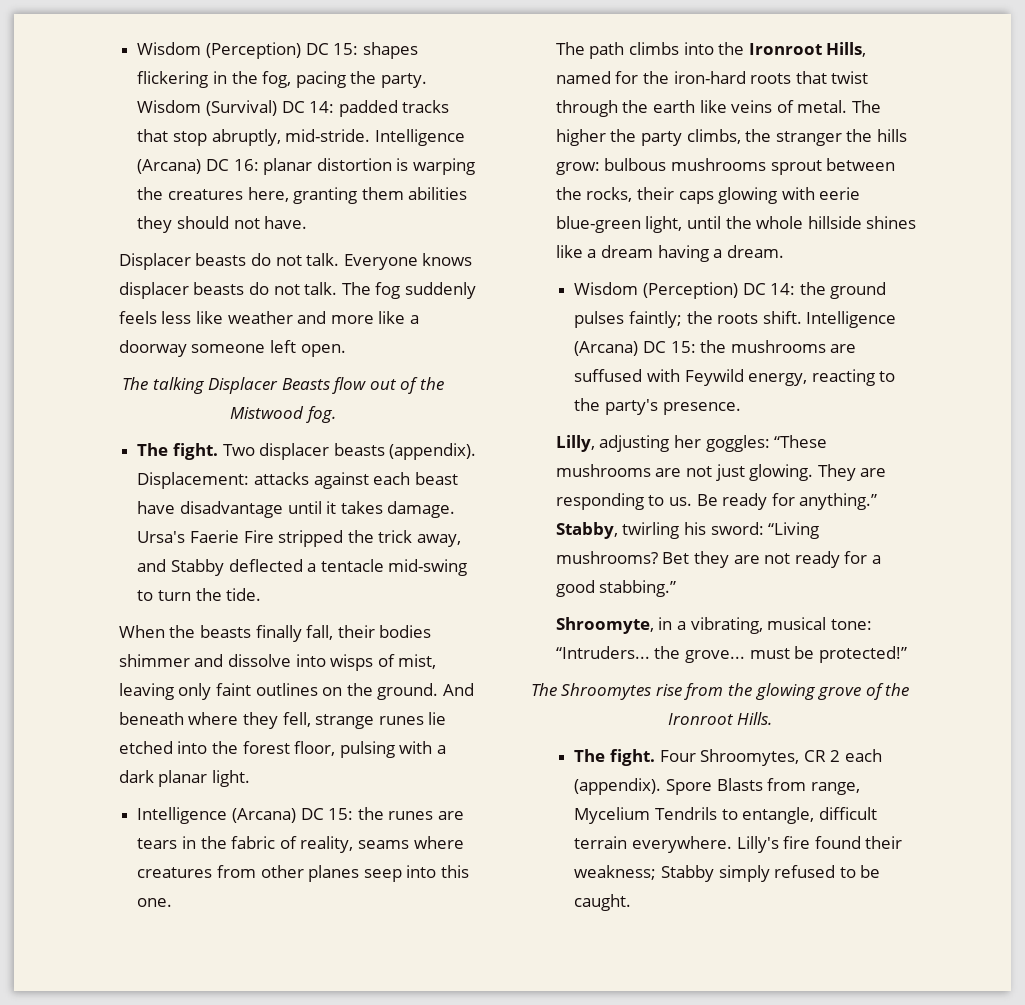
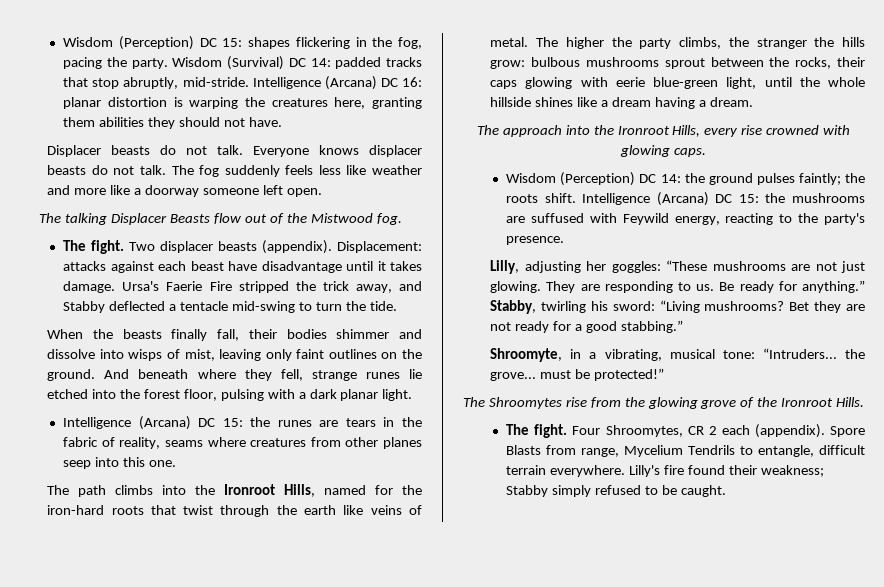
(784, 251) none -> [476,125,851,137] [620,145,706,157] // The approach into the Ironroot Hills, every rise crowned with glowing caps.

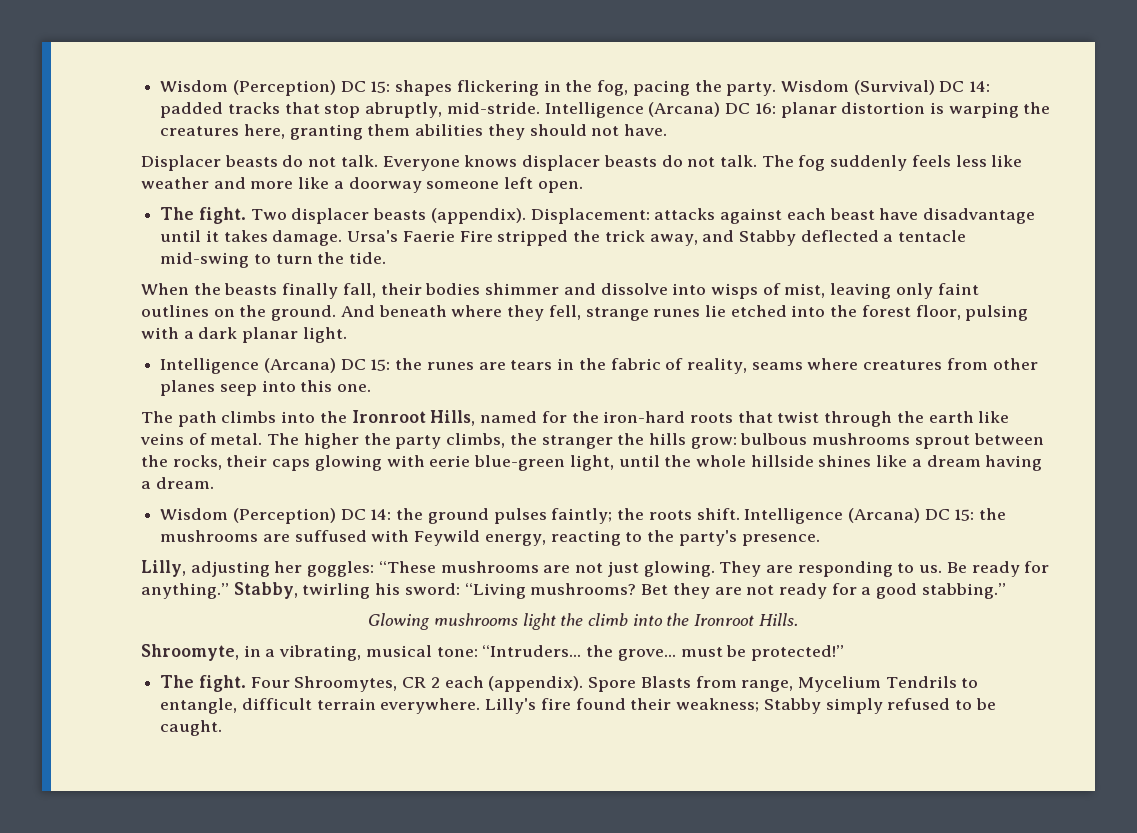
[39,213,402,225] // The talking Displacer Beasts flow out of the Mistwood fog. -> (583, 187) none
[476,125,851,137] [620,145,706,157] // The approach into the Ironroot Hills, every rise crowned with glowing caps. -> (214, 483) none
(683, 326) none -> [368,613,798,630] // Glowing mushrooms light the climb into the Ironroot Hills.
[462,397,865,409] // The Shroomytes rise from the glowing grove of the Ironroot Hills. -> (845, 653) none

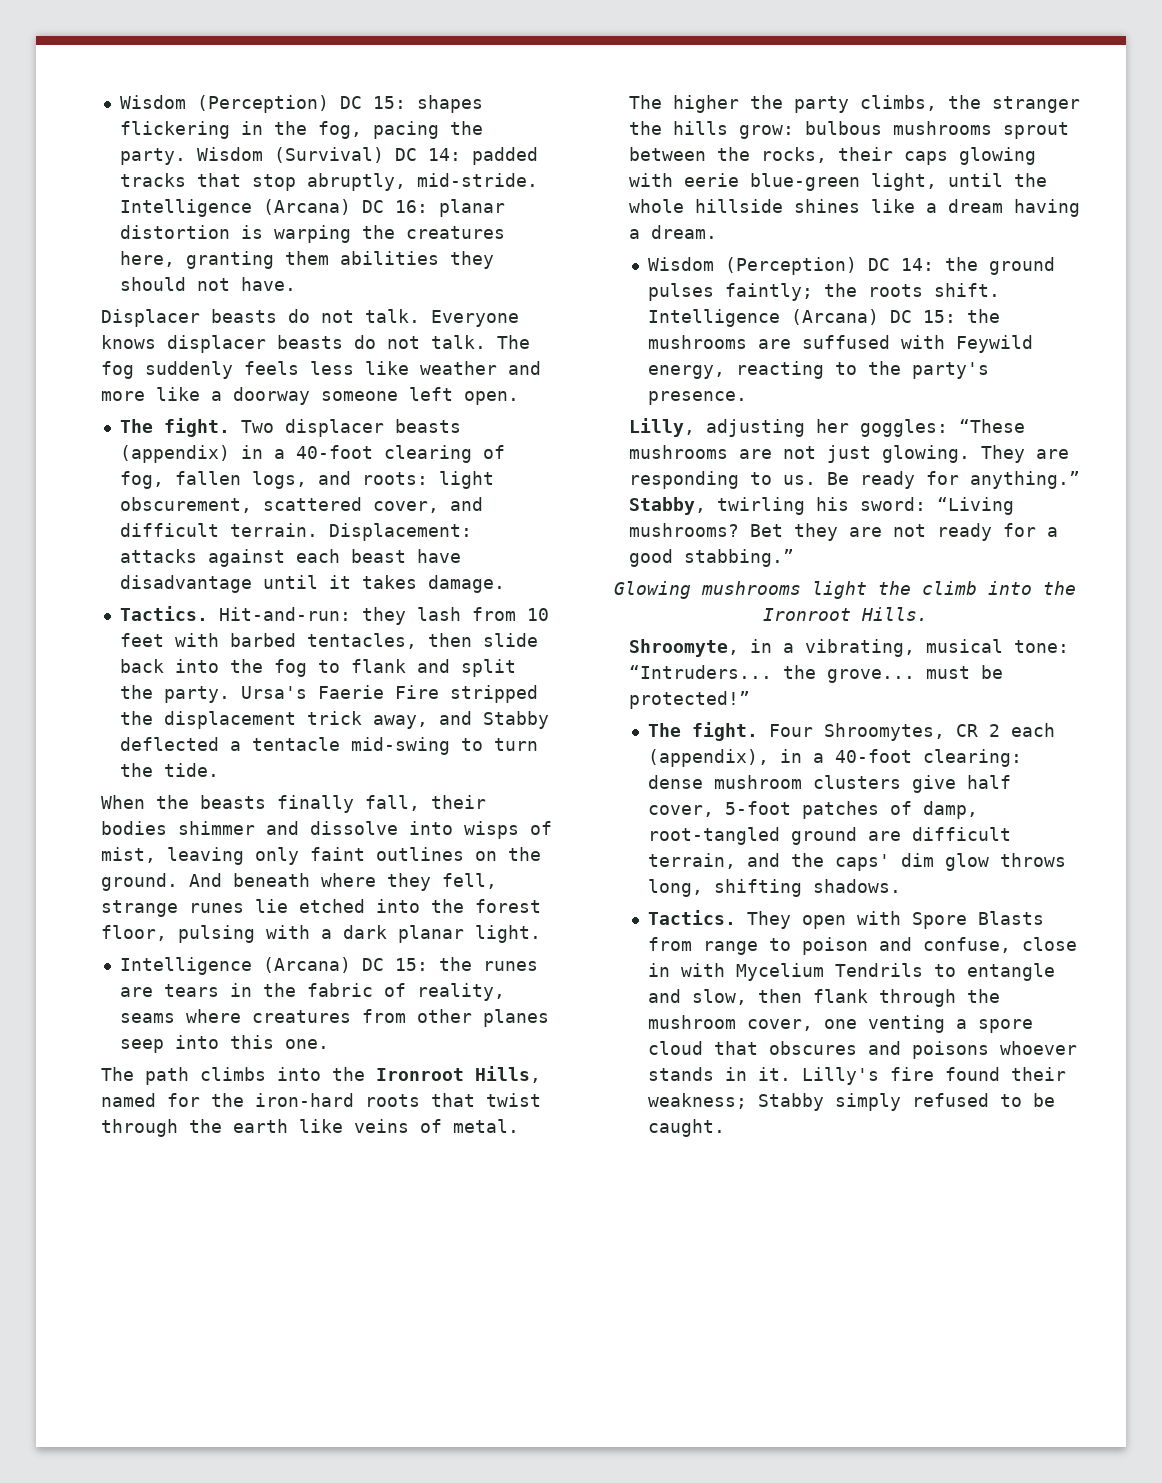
[430,208,526,224] (appendix). -> [120,445,506,463] [120,471,495,489] [120,497,484,513] [120,523,319,537] (appendix) in a 40-foot clearing of fog, fallen logs, and roots: light obscurement, scattered cover, and difficult terrain.
(343, 238) none -> [120,606,550,625] [120,633,539,649] [120,659,517,677] [120,685,231,703] // Tactics. Hit-and-run: they lash from 10 feet with barbed tentacles, then slide back into the fog to flank and split the party.
(601, 236) none -> [164,711,297,729] displacement
[488,676,979,692] [160,698,481,714] (appendix). Spore Blasts from range, Mycelium Tendrils to entangle, difficult terrain everywhere. -> [648,749,1023,767] [648,775,1012,793] [648,801,979,819] [648,827,1012,845] [648,853,1067,871] [648,879,902,897] [648,910,1045,929] [648,937,1078,955] [648,963,1056,981] [648,989,1001,1007] [648,1015,1034,1033] [648,1041,1078,1059] [648,1067,792,1081] (appendix), in a 40-foot clearing: dense mushroom clusters give half cover, 5-foot patches of damp, root-tangled ground are difficult terrain, and the caps' dim glow throws long, shifting shadows. // Tactics. They open with Spore Blasts from range to poison and confuse, close in with Mycelium Tendrils to entangle and slow, then flank through the mushroom cover, one venting a spore cloud that obscures and poisons whoever stands in it.

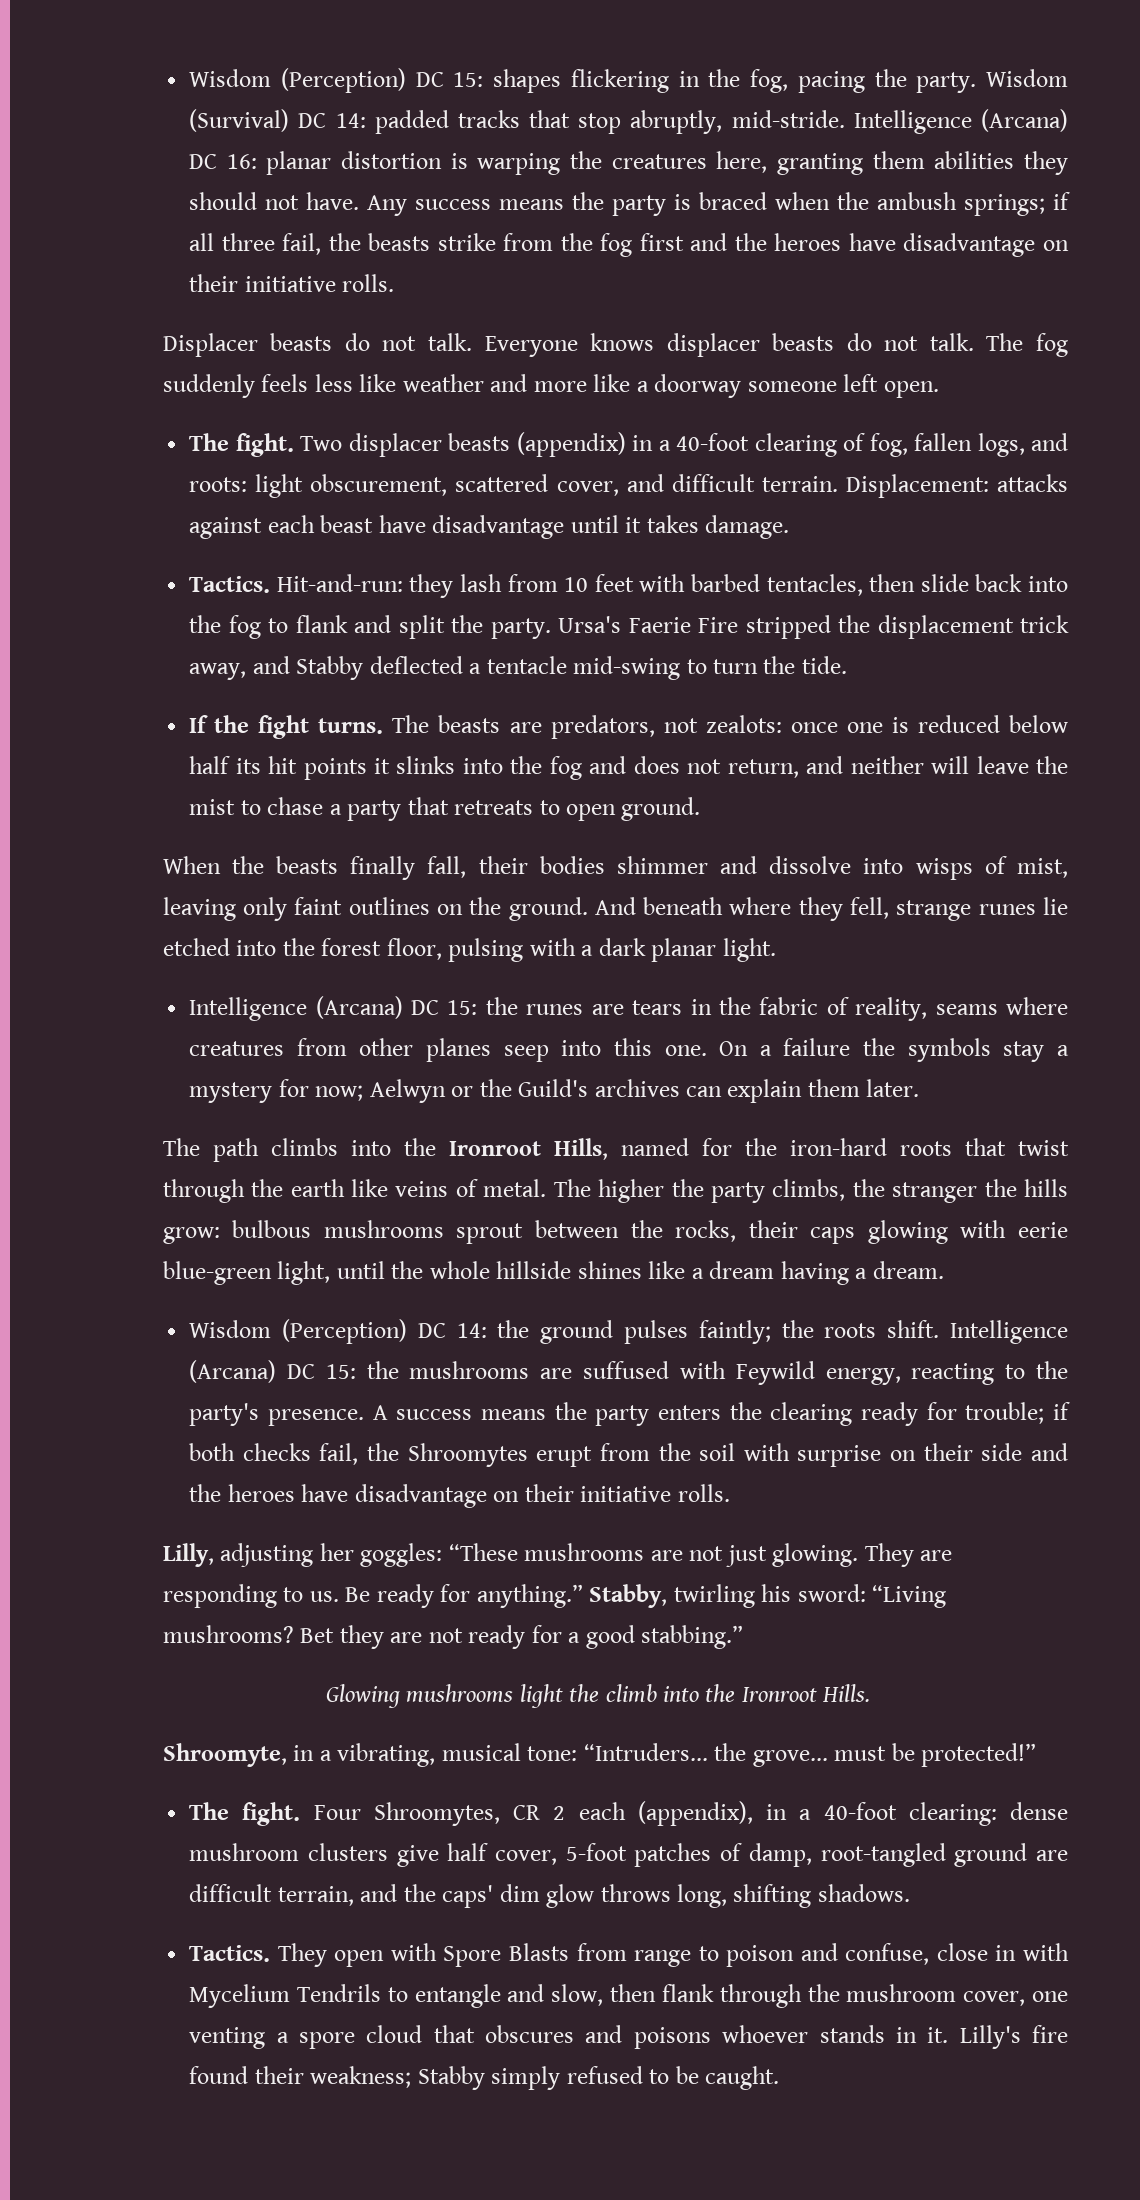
(297, 284) none -> [367,192,1070,216] [189,233,1069,257] [189,274,395,292] Any success means the party is braced when the ambush springs; if all three fail, the beasts strike from the fog first and the heroes have disadvantage on their initiative rolls.
(220, 770) none -> [189,715,1068,739] [189,756,1068,780] [189,797,701,821] // If the fight turns. The beasts are predators, not zealots: once one is reduced below half its hit points it slinks into the fog and does not return, and neither will leave the mist to chase a party that retreats to open ground.
(330, 1044) none -> [719,1038,1070,1062] [189,1079,920,1103] On a failure the symbols stay a mystery for now; Aelwyn or the Guild's archives can explain them later.
(748, 398) none -> [372,1402,1071,1426] [189,1443,1069,1467] [189,1484,730,1508] A success means the party enters the clearing ready for trouble; if both checks fail, the Shroomytes erupt from the soil with surprise on their side and the heroes have disadvantage on their initiative rolls.

